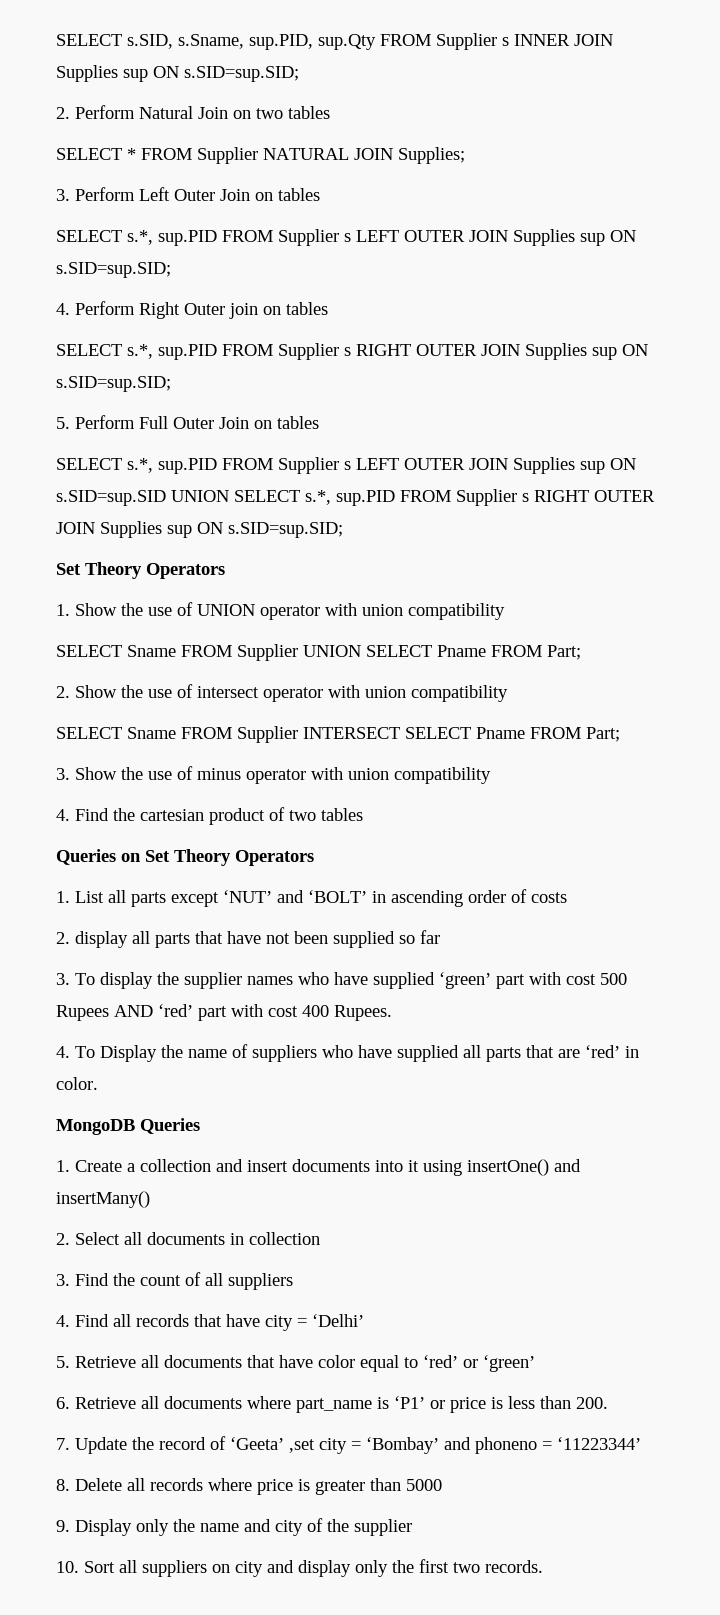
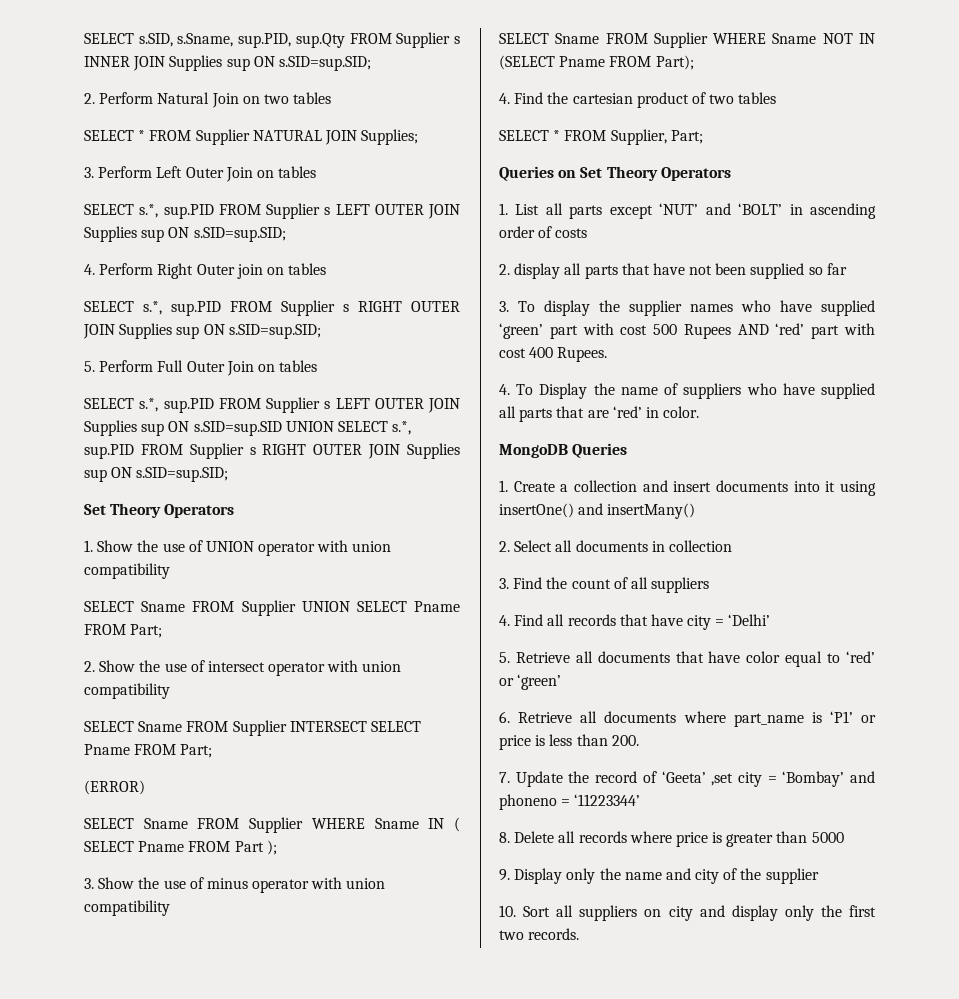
(620, 734) none -> [84,780,145,795] [84,817,461,833] [84,840,277,855] // (ERROR) // SELECT Sname FROM Supplier WHERE Sname IN ( SELECT Pname FROM Part );
(491, 775) none -> [499,32,875,48] [499,55,694,70] // SELECT Sname FROM Supplier WHERE Sname NOT IN (SELECT Pname FROM Part);
(363, 814) none -> [499,129,703,145] // SELECT * FROM Supplier, Part;

